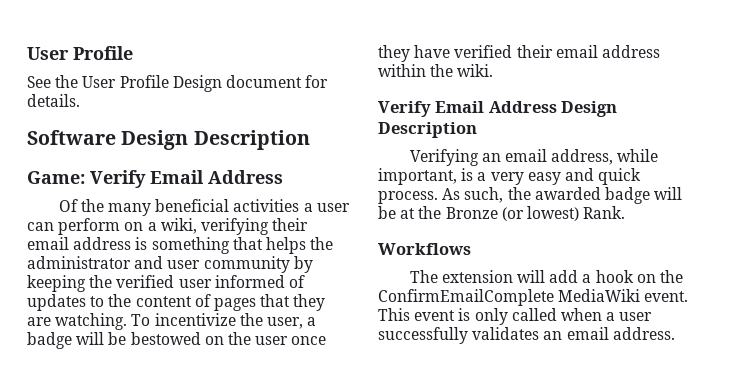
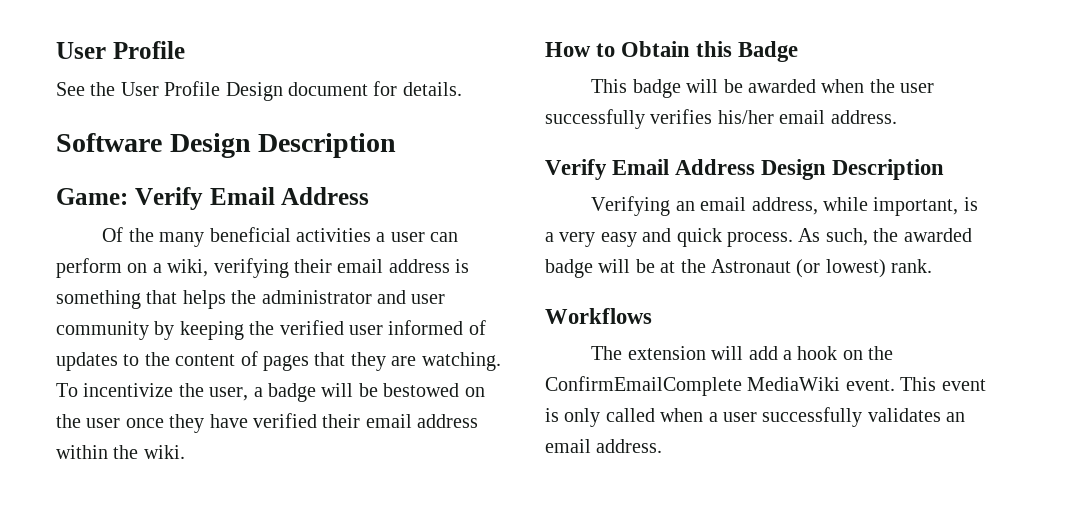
(494, 70) none -> [545,41,799,62] [591,79,935,98] [545,109,897,129] // How to Obtain this Badge // This badge will be awarded when the user successfully verifies his/her email address.
[445,207,498,219] Bronze -> [711,259,791,273] Astronaut
[583,206,626,219] Rank. -> [891,259,933,273] rank.

